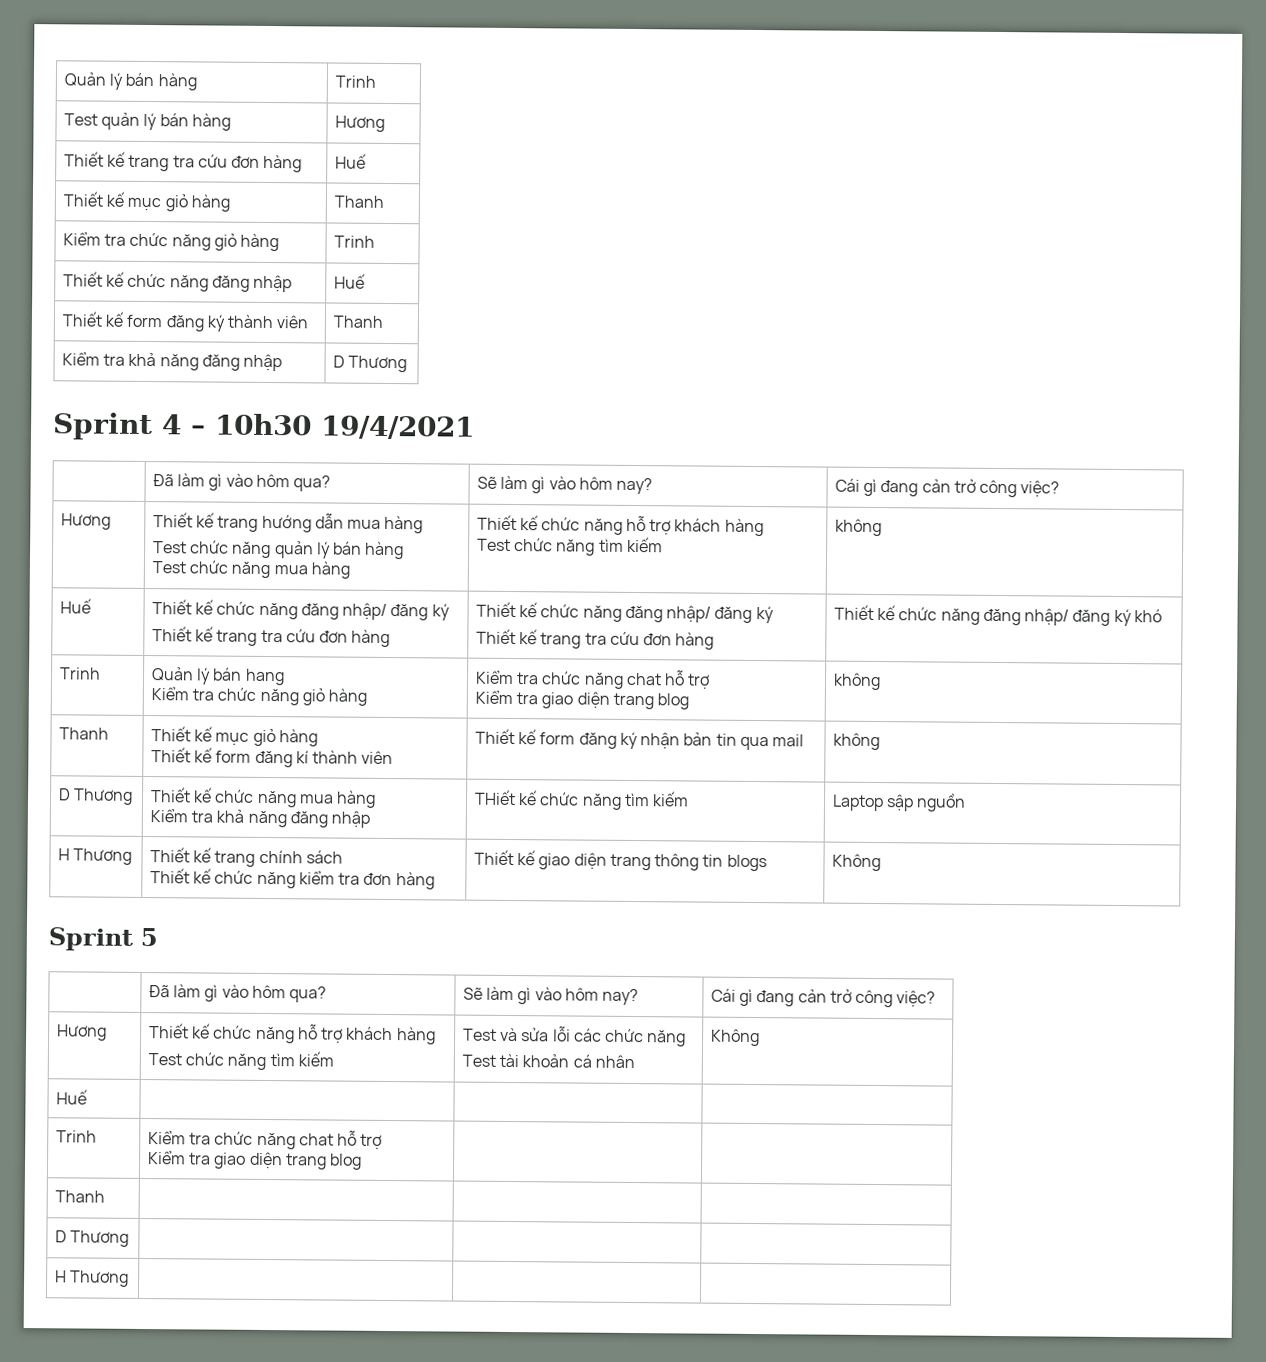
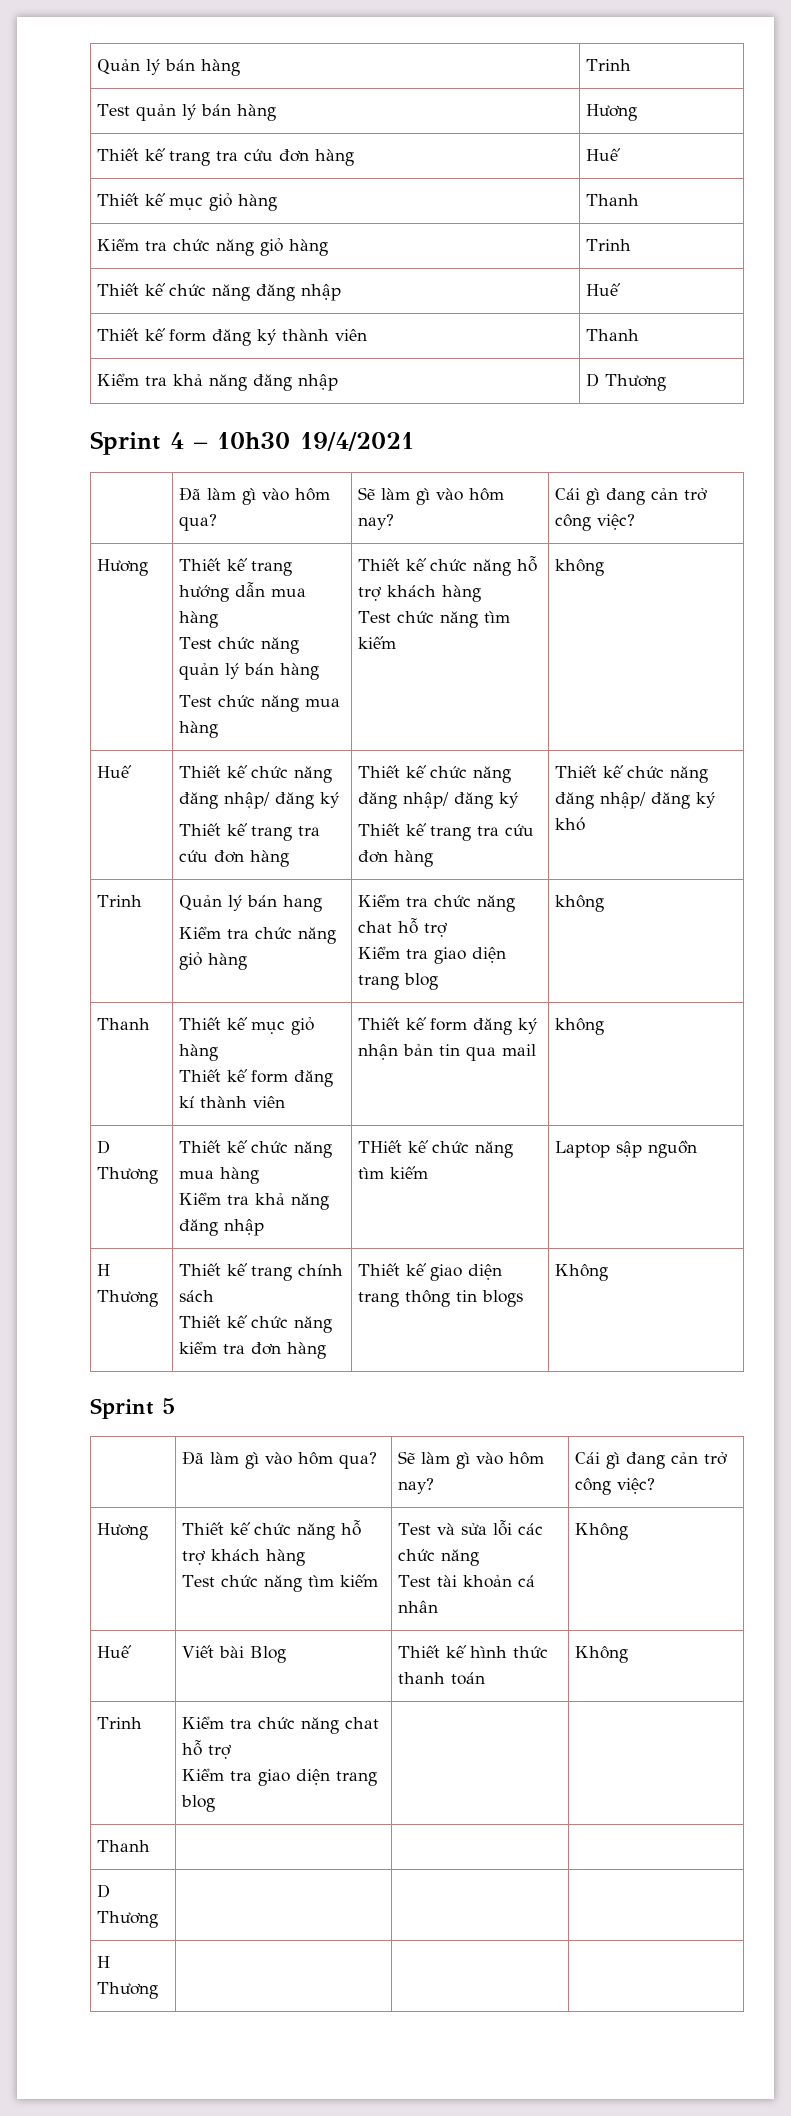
(87, 1097) | | -> [182,1645,287,1663] [398,1645,549,1658] [398,1672,486,1685] [575,1646,629,1663] Viết bài Blog | Thiết kế hình thức thanh toán | Không

